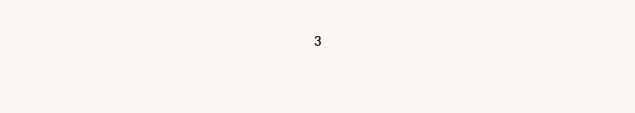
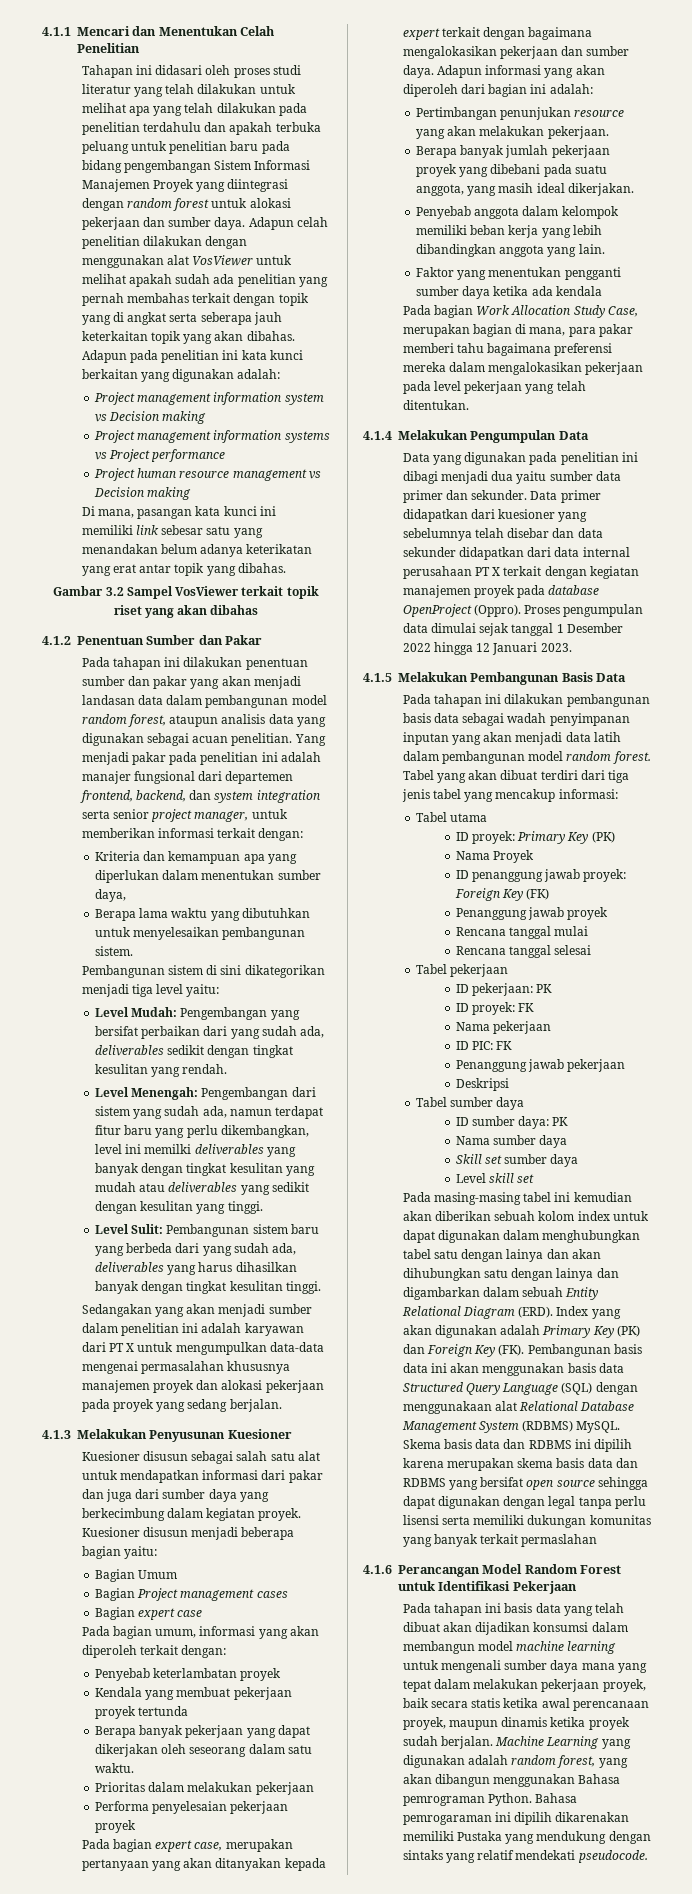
[313,36,322,46] 3 -> [42,26,276,36] [77,43,140,53] [81,65,301,78] [81,84,296,97] [81,103,307,116] [81,122,321,135] [81,141,290,154] [81,160,311,173] [81,179,289,192] [81,198,291,211] [81,217,328,230] [81,236,248,249] [81,255,293,268] [81,274,328,287] [81,293,309,306] [81,312,282,325] [81,331,295,344] [81,350,303,363] [81,369,281,382] [93,392,324,405] [94,411,207,424] [93,430,330,443] [94,449,226,462] [93,468,321,481] [93,487,192,500] [81,506,276,519] [81,525,263,538] [81,544,313,557] [81,563,286,576] [53,586,319,599] [113,605,259,618] [42,635,263,645] [81,657,308,670] [81,676,301,689] [81,695,327,708] [81,714,326,727] [81,733,326,746] [81,752,321,765] [81,771,294,784] [79,790,320,803] [81,809,288,822] [81,828,304,841] [94,851,297,864] [94,870,321,883] [94,889,126,902] [94,908,310,921] [94,927,306,940] [94,946,133,956] [81,965,325,978] [81,984,220,997] [94,1007,300,1020] [94,1026,325,1039] [94,1045,293,1058] [94,1064,228,1077] [94,1087,316,1100] [94,1106,324,1119] [94,1125,309,1138] [94,1144,296,1157] [94,1163,315,1176] [94,1182,309,1195] [94,1201,263,1214] [94,1224,319,1237] [94,1243,297,1256] [94,1262,297,1275] [94,1281,321,1294] [81,1304,312,1317] [81,1323,304,1336] [81,1342,324,1355] [81,1361,291,1374] [81,1380,324,1393] [81,1399,282,1412] [42,1429,292,1442] [81,1451,320,1464] [81,1470,323,1483] [81,1489,269,1502] [81,1508,302,1521] [81,1527,295,1540] [81,1546,157,1559] [94,1569,178,1582] [94,1588,288,1601] [94,1607,203,1620] [81,1626,319,1639] [81,1645,227,1658] [94,1668,282,1681] [94,1687,292,1700] [94,1706,189,1719] [94,1725,310,1738] [94,1744,312,1757] [94,1763,134,1773] [94,1782,314,1795] [94,1801,289,1814] [94,1820,136,1833] [81,1839,293,1852] [81,1858,326,1871] [402,27,593,40] [402,46,630,59] [402,65,605,78] [402,84,593,97] [415,107,625,120] [415,126,609,139] [415,145,610,158] [415,164,607,177] [415,183,634,196] [415,206,619,219] [415,225,602,238] [415,244,605,257] [415,267,621,280] [415,286,602,299] [402,305,638,318] [402,324,633,337] [402,343,613,356] [402,362,644,375] [402,381,586,394] [402,400,469,410] [363,430,589,443] [402,452,638,465] [402,471,621,484] [402,490,601,503] [402,509,588,522] [402,528,603,541] [402,547,630,560] [402,566,639,579] [402,585,600,598] [402,604,644,617] [402,623,623,636] [402,642,572,655] [363,672,627,685] [402,694,650,707] [402,713,630,726] [402,732,621,745] [402,751,651,764] [402,770,630,783] [401,789,618,802] [415,812,488,822] [455,831,615,844] [455,850,534,863] [455,869,627,882] [454,888,550,901] [455,907,609,920] [455,926,589,939] [455,945,592,958] [415,964,509,977] [455,983,553,996] [455,1002,535,1015] [455,1021,551,1034] [455,1041,513,1050] [455,1059,626,1072] [455,1078,509,1091] [415,1097,525,1110] [455,1116,569,1129] [455,1135,568,1148] [455,1154,579,1167] [455,1173,535,1183] [402,1192,632,1205] [402,1211,649,1221] [402,1230,641,1243] [402,1249,601,1262] [402,1268,619,1281] [402,1287,599,1300] [401,1306,621,1319] [402,1325,640,1338] [402,1344,642,1357] [402,1363,624,1376] [402,1382,638,1395] [402,1401,635,1414] [401,1420,621,1433] [402,1439,633,1452] [402,1458,638,1471] [402,1477,648,1490] [402,1496,646,1509] [402,1515,651,1528] [402,1534,598,1547] [363,1564,622,1577] [398,1581,577,1594] [402,1603,625,1616] [402,1622,628,1635] [402,1641,617,1654] [402,1660,647,1673] [402,1679,646,1692] [402,1698,649,1711] [402,1717,630,1730] [402,1736,631,1749] [402,1755,628,1768] [402,1774,621,1787] [402,1793,578,1806] [402,1812,630,1825] [402,1831,651,1844] [402,1850,648,1863] 4.1.1 Mencari dan Menentukan Celah Penelitian // Tahapan ini didasari oleh proses studi literatur yang telah dilakukan untuk melihat apa yang telah dilakukan pada penelitian terdahulu dan apakah terbuka peluang untuk penelitian baru pada bidang pengembangan Sistem Informasi Manajemen Proyek yang diintegrasi dengan random forest untuk alokasi pekerjaan dan sumber daya. Adapun celah penelitian dilakukan dengan menggunakan alat VosViewer untuk melihat apakah sudah ada penelitian yang pernah membahas terkait dengan topik yang di angkat serta seberapa jauh keterkaitan topik yang akan dibahas. Adapun pada penelitian ini kata kunci berkaitan yang digunakan adalah: // Project management information system vs Decision making // Project management information systems vs Project performance // Project human resource management vs Decision making // Di mana, pasangan kata kunci ini memiliki link sebesar satu yang menandakan belum adanya keterikatan yang erat antar topik yang dibahas. // Gambar 3.2 Sampel VosViewer terkait topik riset yang akan dibahas // 4.1.2 Penentuan Sumber dan Pakar // Pada tahapan ini dilakukan penentuan sumber dan pakar yang akan menjadi landasan data dalam pembangunan model random forest, ataupun analisis data yang digunakan sebagai acuan penelitian. Yang menjadi pakar pada penelitian ini adalah manajer fungsional dari departemen frontend, backend, dan system integration serta senior project manager, untuk memberikan informasi terkait dengan: // Kriteria dan kemampuan apa yang diperlukan dalam menentukan sumber daya, // Berapa lama waktu yang dibutuhkan untuk menyelesaikan pembangunan sistem. // Pembangunan sistem di sini dikategorikan menjadi tiga level yaitu: // Level Mudah: Pengembangan yang bersifat perbaikan dari yang sudah ada, deliverables sedikit dengan tingkat kesulitan yang rendah. // Level Menengah: Pengembangan dari sistem yang sudah ada, namun terdapat fitur baru yang perlu dikembangkan, level ini memilki deliverables yang banyak dengan tingkat kesulitan yang mudah atau deliverables yang sedikit dengan kesulitan yang tinggi. // Level Sulit: Pembangunan sistem baru yang berbeda dari yang sudah ada, deliverables yang harus dihasilkan banyak dengan tingkat kesulitan tinggi. // Sedangakan yang akan menjadi sumber dalam penelitian ini adalah karyawan dari PT X untuk mengumpulkan data-data mengenai permasalahan khususnya manajemen proyek dan alokasi pekerjaan pada proyek yang sedang berjalan. // 4.1.3 Melakukan Penyusunan Kuesioner // Kuesioner disusun sebagai salah satu alat untuk mendapatkan informasi dari pakar dan juga dari sumber daya yang berkecimbung dalam kegiatan proyek. Kuesioner disusun menjadi beberapa bagian yaitu: // Bagian Umum // Bagian Project management cases // Bagian expert case // Pada bagian umum, informasi yang akan diperoleh terkait dengan: // Penyebab keterlambatan proyek // Kendala yang membuat pekerjaan proyek tertunda // Berapa banyak pekerjaan yang dapat dikerjakan oleh seseorang dalam satu waktu. // Prioritas dalam melakukan pekerjaan // Performa penyelesaian pekerjaan proyek // Pada bagian expert case, merupakan pertanyaan yang akan ditanyakan kepada expert terkait dengan bagaimana mengalokasikan pekerjaan dan sumber daya. Adapun informasi yang akan diperoleh dari bagian ini adalah: // Pertimbangan penunjukan resource yang akan melakukan pekerjaan. // Berapa banyak jumlah pekerjaan proyek yang dibebani pada suatu anggota, yang masih ideal dikerjakan. // Penyebab anggota dalam kelompok memiliki beban kerja yang lebih dibandingkan anggota yang lain. // Faktor yang menentukan pengganti sumber daya ketika ada kendala // Pada bagian Work Allocation Study Case, merupakan bagian di mana, para pakar memberi tahu bagaimana preferensi mereka dalam mengalokasikan pekerjaan pada level pekerjaan yang telah ditentukan. // 4.1.4 Melakukan Pengumpulan Data // Data yang digunakan pada penelitian ini dibagi menjadi dua yaitu sumber data primer dan sekunder. Data primer didapatkan dari kuesioner yang sebelumnya telah disebar dan data sekunder didapatkan dari data internal perusahaan PT X terkait dengan kegiatan manajemen proyek pada database OpenProject (Oppro). Proses pengumpulan data dimulai sejak tanggal 1 Desember 2022 hingga 12 Januari 2023. // 4.1.5 Melakukan Pembangunan Basis Data // Pada tahapan ini dilakukan pembangunan basis data sebagai wadah penyimpanan inputan yang akan menjadi data latih dalam pembangunan model random forest. Tabel yang akan dibuat terdiri dari tiga jenis tabel yang mencakup informasi: // Tabel utama // ID proyek: Primary Key (PK) // Nama Proyek // ID penanggung jawab proyek: Foreign Key (FK) // Penanggung jawab proyek // Rencana tanggal mulai // Rencana tanggal selesai // Tabel pekerjaan // ID pekerjaan: PK // ID proyek: FK // Nama pekerjaan // ID PIC: FK // Penanggung jawab pekerjaan // Deskripsi // Tabel sumber daya // ID sumber daya: PK // Nama sumber daya // Skill set sumber daya // Level skill set // Pada masing-masing tabel ini kemudian akan diberikan sebuah kolom index untuk dapat digunakan dalam menghubungkan tabel satu dengan lainya dan akan dihubungkan satu dengan lainya dan digambarkan dalam sebuah Entity Relational Diagram (ERD). Index yang akan digunakan adalah Primary Key (PK) dan Foreign Key (FK). Pembangunan basis data ini akan menggunakan basis data Structured Query Language (SQL) dengan menggunakaan alat Relational Database Management System (RDBMS) MySQL. Skema basis data dan RDBMS ini dipilih karena merupakan skema basis data dan RDBMS yang bersifat open source sehingga dapat digunakan dengan legal tanpa perlu lisensi serta memiliki dukungan komunitas yang banyak terkait permaslahan // 4.1.6 Perancangan Model Random Forest untuk Identifikasi Pekerjaan // Pada tahapan ini basis data yang telah dibuat akan dijadikan konsumsi dalam membangun model machine learning untuk mengenali sumber daya mana yang tepat dalam melakukan pekerjaan proyek, baik secara statis ketika awal perencanaan proyek, maupun dinamis ketika proyek sudah berjalan. Machine Learning yang digunakan adalah random forest, yang akan dibangun menggunakan Bahasa pemrograman Python. Bahasa pemrogaraman ini dipilih dikarenakan memiliki Pustaka yang mendukung dengan sintaks yang relatif mendekati pseudocode.

